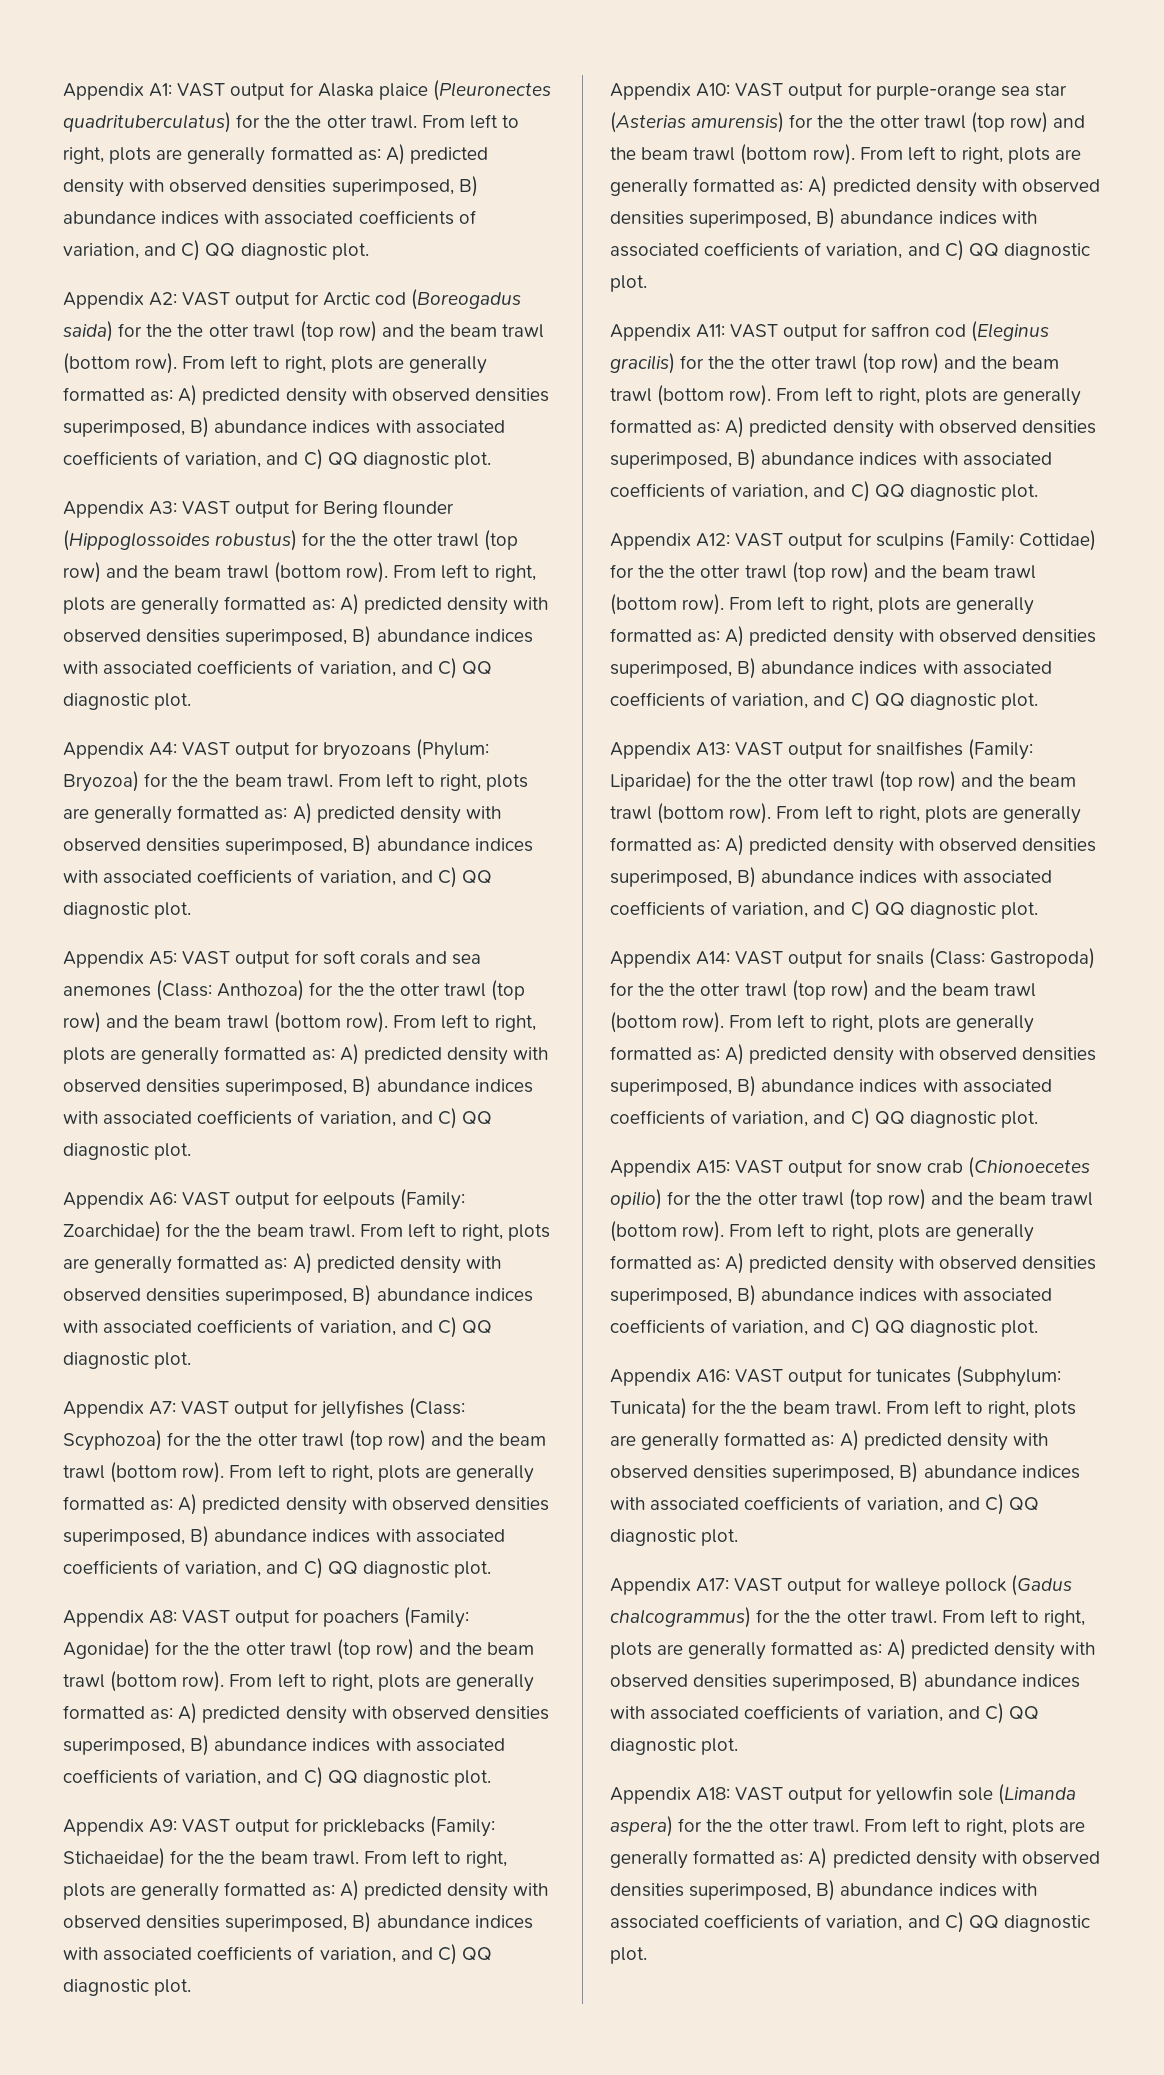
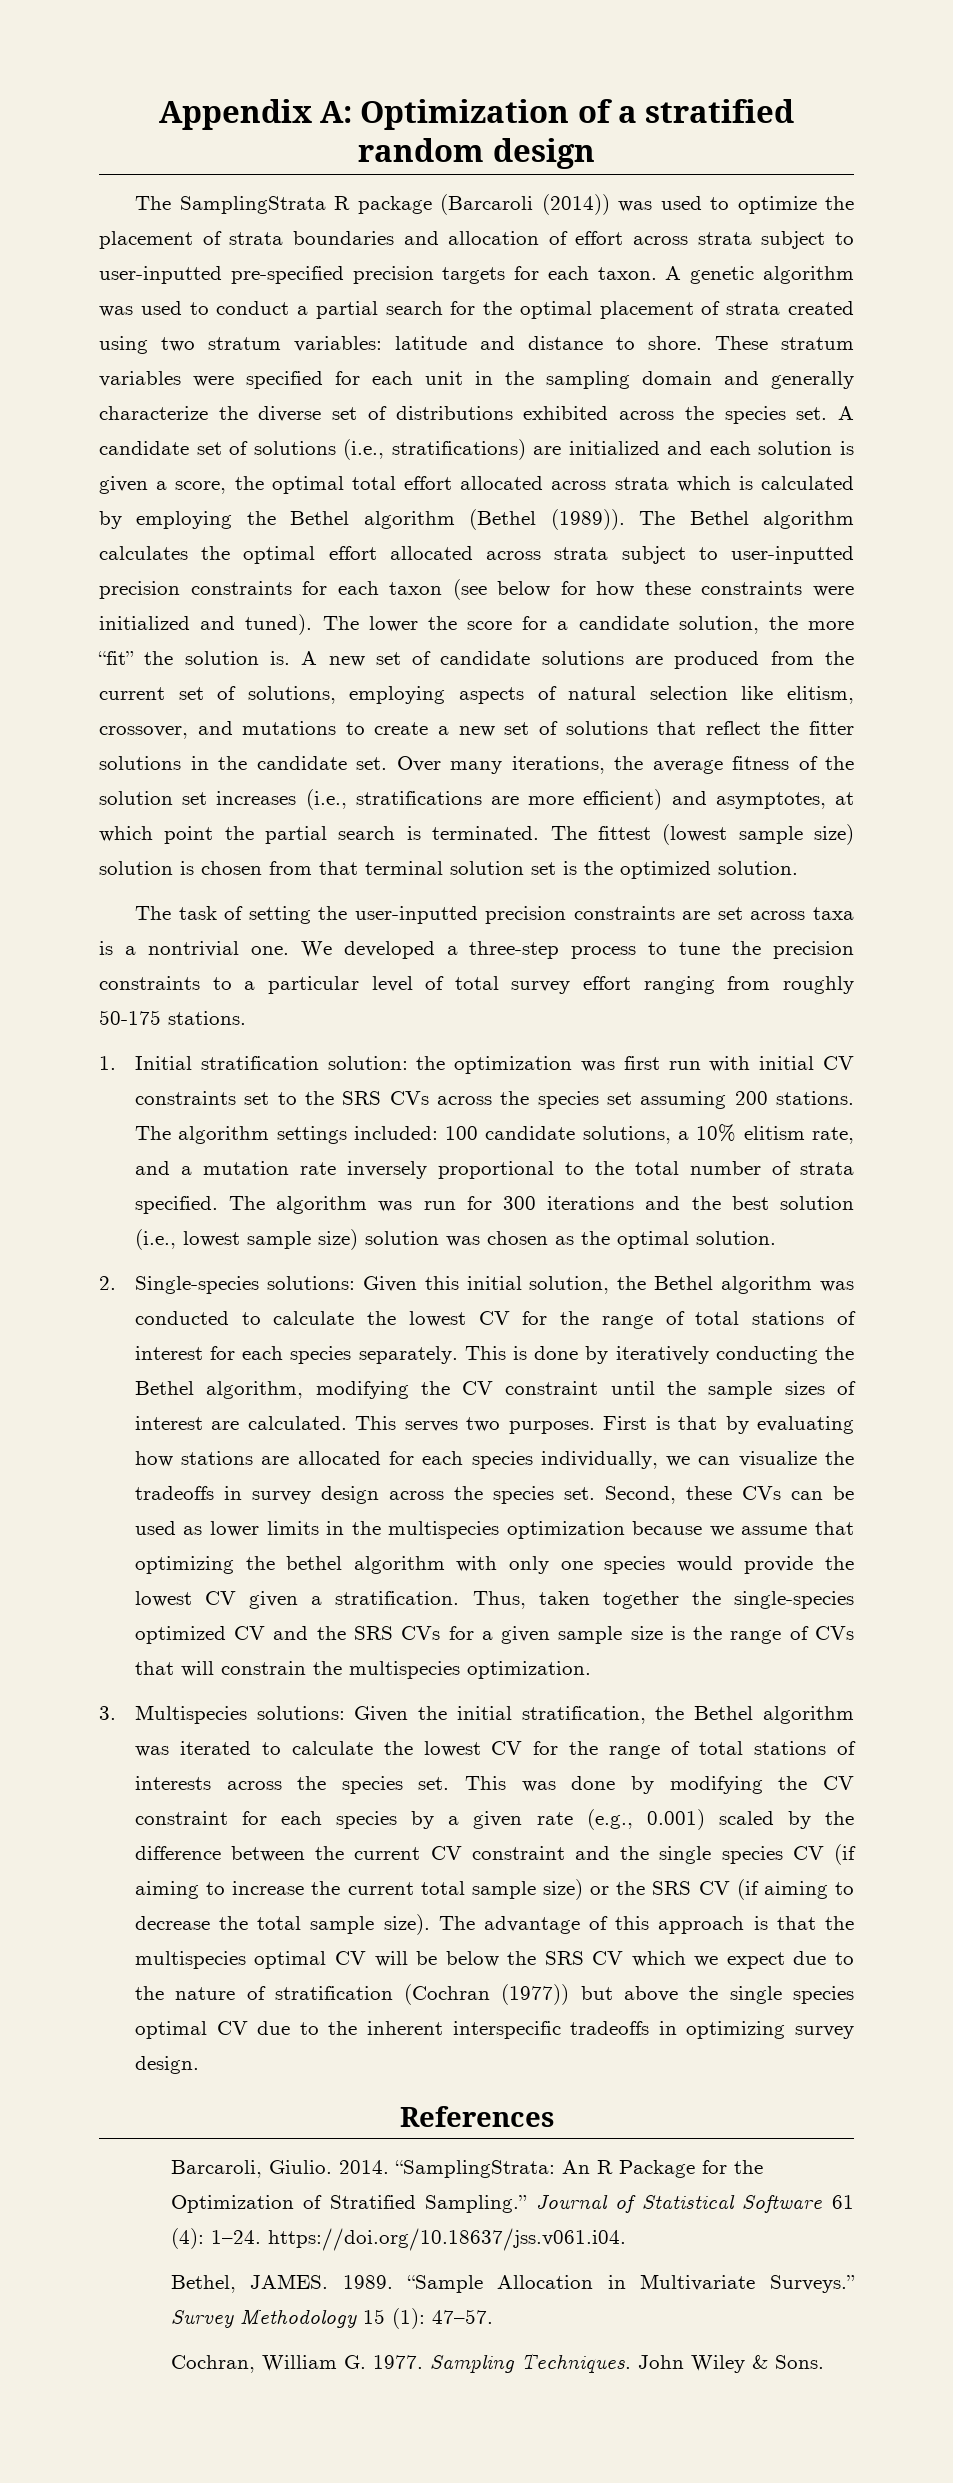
[63,80,551,101] [63,112,520,133] [63,144,488,165] [63,176,478,197] [63,210,476,225] [63,240,369,261] [63,289,521,310] [63,321,545,342] [63,353,488,374] [63,385,549,406] [63,417,505,438] [63,449,491,470] [63,500,454,518] [63,530,518,551] [63,562,537,583] [63,594,549,615] [63,626,533,647] [63,658,492,679] [63,693,192,710] [63,739,489,760] [63,771,529,792] [63,803,501,824] [63,835,533,856] [63,867,492,888] [63,902,192,919] [63,950,482,968] [63,980,526,1001] [63,1012,537,1033] [63,1044,549,1065] [63,1076,533,1097] [63,1108,492,1129] [63,1143,192,1160] [63,1189,465,1210] [63,1221,551,1242] [63,1253,501,1274] [63,1285,533,1306] [63,1317,492,1338] [63,1352,192,1369] [63,1398,465,1419] [63,1430,547,1451] [63,1462,535,1483] [63,1494,549,1515] [63,1526,505,1547] [63,1558,491,1579] [63,1607,469,1628] [63,1639,535,1660] [63,1671,535,1692] [63,1703,549,1724] [63,1735,505,1756] [63,1767,491,1788] [63,1816,495,1837] [63,1848,508,1869] [63,1880,549,1901] [63,1912,533,1933] [63,1944,492,1965] [63,1979,192,1996] [610,82,1067,100] [610,112,1086,133] [610,144,1082,165] [610,176,1100,197] [610,208,1037,229] [610,240,1090,261] [610,275,647,292] [610,321,1049,342] [610,353,1060,374] [610,385,1082,406] [610,417,1096,438] [610,449,1052,470] [610,481,1038,502] [610,530,1096,551] [610,562,1037,583] [610,594,1035,615] [610,626,1096,647] [610,658,1052,679] [610,690,1038,711] [610,739,1033,760] [610,771,1077,792] [610,803,1082,824] [610,835,1096,856] [610,867,1052,888] [610,899,1038,920] [610,948,1095,969] [610,980,1037,1001] [610,1012,1035,1033] [610,1044,1096,1065] [610,1076,1052,1097] [610,1108,1038,1129] [610,1157,1090,1178] [610,1189,1094,1210] [610,1221,1035,1242] [610,1253,1096,1274] [610,1285,1052,1306] [610,1317,1038,1338] [610,1366,1061,1387] [610,1398,1077,1419] [610,1430,1048,1451] [610,1462,1080,1483] [610,1494,1039,1515] [610,1529,739,1546] [610,1575,1072,1596] [610,1607,1086,1628] [610,1639,1096,1660] [610,1671,1080,1692] [610,1703,1039,1724] [610,1738,739,1755] [610,1784,1076,1805] [610,1816,1086,1837] [610,1848,1100,1869] [610,1880,1037,1901] [610,1912,1090,1933] [610,1947,647,1964] Appendix A1: VAST output for Alaska plaice (Pleuronectes quadrituberculatus) for the the otter trawl. From left to right, plots are generally formatted as: A) predicted density with observed densities superimposed, B) abundance indices with associated coefficients of variation, and C) QQ diagnostic plot. // Appendix A2: VAST output for Arctic cod (Boreogadus saida) for the the otter trawl (top row) and the beam trawl (bottom row). From left to right, plots are generally formatted as: A) predicted density with observed densities superimposed, B) abundance indices with associated coefficients of variation, and C) QQ diagnostic plot. // Appendix A3: VAST output for Bering flounder (Hippoglossoides robustus) for the the otter trawl (top row) and the beam trawl (bottom row). From left to right, plots are generally formatted as: A) predicted density with observed densities superimposed, B) abundance indices with associated coefficients of variation, and C) QQ diagnostic plot. // Appendix A4: VAST output for bryozoans (Phylum: Bryozoa) for the the beam trawl. From left to right, plots are generally formatted as: A) predicted density with observed densities superimposed, B) abundance indices with associated coefficients of variation, and C) QQ diagnostic plot. // Appendix A5: VAST output for soft corals and sea anemones (Class: Anthozoa) for the the otter trawl (top row) and the beam trawl (bottom row). From left to right, plots are generally formatted as: A) predicted density with observed densities superimposed, B) abundance indices with associated coefficients of variation, and C) QQ diagnostic plot. // Appendix A6: VAST output for eelpouts (Family: Zoarchidae) for the the beam trawl. From left to right, plots are generally formatted as: A) predicted density with observed densities superimposed, B) abundance indices with associated coefficients of variation, and C) QQ diagnostic plot. // Appendix A7: VAST output for jellyfishes (Class: Scyphozoa) for the the otter trawl (top row) and the beam trawl (bottom row). From left to right, plots are generally formatted as: A) predicted density with observed densities superimposed, B) abundance indices with associated coefficients of variation, and C) QQ diagnostic plot. // Appendix A8: VAST output for poachers (Family: Agonidae) for the the otter trawl (top row) and the beam trawl (bottom row). From left to right, plots are generally formatted as: A) predicted density with observed densities superimposed, B) abundance indices with associated coefficients of variation, and C) QQ diagnostic plot. // Appendix A9: VAST output for pricklebacks (Family: Stichaeidae) for the the beam trawl. From left to right, plots are generally formatted as: A) predicted density with observed densities superimposed, B) abundance indices with associated coefficients of variation, and C) QQ diagnostic plot. // Appendix A10: VAST output for purple-orange sea star (Asterias amurensis) for the the otter trawl (top row) and the beam trawl (bottom row). From left to right, plots are generally formatted as: A) predicted density with observed densities superimposed, B) abundance indices with associated coefficients of variation, and C) QQ diagnostic plot. // Appendix A11: VAST output for saffron cod (Eleginus gracilis) for the the otter trawl (top row) and the beam trawl (bottom row). From left to right, plots are generally formatted as: A) predicted density with observed densities superimposed, B) abundance indices with associated coefficients of variation, and C) QQ diagnostic plot. // Appendix A12: VAST output for sculpins (Family: Cottidae) for the the otter trawl (top row) and the beam trawl (bottom row). From left to right, plots are generally formatted as: A) predicted density with observed densities superimposed, B) abundance indices with associated coefficients of variation, and C) QQ diagnostic plot. // Appendix A13: VAST output for snailfishes (Family: Liparidae) for the the otter trawl (top row) and the beam trawl (bottom row). From left to right, plots are generally formatted as: A) predicted density with observed densities superimposed, B) abundance indices with associated coefficients of variation, and C) QQ diagnostic plot. // Appendix A14: VAST output for snails (Class: Gastropoda) for the the otter trawl (top row) and the beam trawl (bottom row). From left to right, plots are generally formatted as: A) predicted density with observed densities superimposed, B) abundance indices with associated coefficients of variation, and C) QQ diagnostic plot. // Appendix A15: VAST output for snow crab (Chionoecetes opilio) for the the otter trawl (top row) and the beam trawl (bottom row). From left to right, plots are generally formatted as: A) predicted density with observed densities superimposed, B) abundance indices with associated coefficients of variation, and C) QQ diagnostic plot. // Appendix A16: VAST output for tunicates (Subphylum: Tunicata) for the the beam trawl. From left to right, plots are generally formatted as: A) predicted density with observed densities superimposed, B) abundance indices with associated coefficients of variation, and C) QQ diagnostic plot. // Appendix A17: VAST output for walleye pollock (Gadus chalcogrammus) for the the otter trawl. From left to right, plots are generally formatted as: A) predicted density with observed densities superimposed, B) abundance indices with associated coefficients of variation, and C) QQ diagnostic plot. // Appendix A18: VAST output for yellowfin sole (Limanda aspera) for the the otter trawl. From left to right, plots are generally formatted as: A) predicted density with observed densities superimposed, B) abundance indices with associated coefficients of variation, and C) QQ diagnostic plot. -> [158,99,795,130] [358,138,595,169] [135,194,855,215] [99,231,854,249] [99,266,855,284] [99,301,854,319] [99,336,854,354] [99,371,854,389] [99,406,855,424] [99,439,854,460] [99,476,854,494] [99,509,855,530] [99,546,854,564] [99,579,854,600] [99,614,854,635] [98,651,854,669] [99,686,855,704] [99,721,855,739] [99,756,854,774] [99,789,855,810] [99,824,855,845] [99,861,798,879] [135,906,854,924] [99,941,854,959] [99,976,854,994] [99,1010,246,1025] [99,1056,855,1074] [134,1091,855,1109] [134,1124,855,1144] [134,1161,855,1179] [134,1196,854,1214] [134,1229,776,1250] [99,1276,854,1294] [134,1311,856,1329] [134,1346,855,1364] [134,1381,857,1399] [134,1416,854,1434] [134,1451,854,1469] [134,1486,854,1504] [134,1521,854,1539] [134,1556,854,1574] [134,1591,854,1609] [134,1626,854,1644] [134,1661,591,1679] [99,1705,854,1724] [134,1741,856,1759] [134,1776,855,1794] [134,1809,855,1830] [134,1844,856,1865] [134,1879,854,1900] [134,1914,854,1935] [134,1951,855,1969] [134,1984,855,2005] [134,2021,854,2039] [134,2056,199,2074] [399,2106,554,2127] [170,2160,763,2178] [170,2194,854,2213] [170,2228,626,2251] [170,2274,856,2293] [170,2308,493,2329] [170,2353,824,2373] Appendix A: Optimization of a stratified random design // The SamplingStrata R package (Barcaroli (2014)) was used to optimize the placement of strata boundaries and allocation of effort across strata subject to user-inputted pre-specified precision targets for each taxon. A genetic algorithm was used to conduct a partial search for the optimal placement of strata created using two stratum variables: latitude and distance to shore. These stratum variables were specified for each unit in the sampling domain and generally characterize the diverse set of distributions exhibited across the species set. A candidate set of solutions (i.e., stratifications) are initialized and each solution is given a score, the optimal total effort allocated across strata which is calculated by employing the Bethel algorithm (Bethel (1989)). The Bethel algorithm calculates the optimal effort allocated across strata subject to user-inputted precision constraints for each taxon (see below for how these constraints were initialized and tuned). The lower the score for a candidate solution, the more “fit” the solution is. A new set of candidate solutions are produced from the current set of solutions, employing aspects of natural selection like elitism, crossover, and mutations to create a new set of solutions that reflect the fitter solutions in the candidate set. Over many iterations, the average fitness of the solution set increases (i.e., stratifications are more efficient) and asymptotes, at which point the partial search is terminated. The fittest (lowest sample size) solution is chosen from that terminal solution set is the optimized solution. // The task of setting the user-inputted precision constraints are set across taxa is a nontrivial one. We developed a three-step process to tune the precision constraints to a particular level of total survey effort ranging from roughly 50-175 stations. // 1. Initial stratification solution: the optimization was first run with initial CV constraints set to the SRS CVs across the species set assuming 200 stations. The algorithm settings included: 100 candidate solutions, a 10% elitism rate, and a mutation rate inversely proportional to the total number of strata specified. The algorithm was run for 300 iterations and the best solution (i.e., lowest sample size) solution was chosen as the optimal solution. // 2. Single-species solutions: Given this initial solution, the Bethel algorithm was conducted to calculate the lowest CV for the range of total stations of interest for each species separately. This is done by iteratively conducting the Bethel algorithm, modifying the CV constraint until the sample sizes of interest are calculated. This serves two purposes. First is that by evaluating how stations are allocated for each species individually, we can visualize the tradeoffs in survey design across the species set. Second, these CVs can be used as lower limits in the multispecies optimization because we assume that optimizing the bethel algorithm with only one species would provide the lowest CV given a stratification. Thus, taken together the single-species optimized CV and the SRS CVs for a given sample size is the range of CVs that will constrain the multispecies optimization. // 3. Multispecies solutions: Given the initial stratification, the Bethel algorithm was iterated to calculate the lowest CV for the range of total stations of interests across the species set. This was done by modifying the CV constraint for each species by a given rate (e.g., 0.001) scaled by the difference between the current CV constraint and the single species CV (if aiming to increase the current total sample size) or the SRS CV (if aiming to decrease the total sample size). The advantage of this approach is that the multispecies optimal CV will be below the SRS CV which we expect due to the nature of stratification (Cochran (1977)) but above the single species optimal CV due to the inherent interspecific tradeoffs in optimizing survey design. // References // Barcaroli, Giulio. 2014. “SamplingStrata: An R Package for the Optimization of Stratified Sampling.” Journal of Statistical Software 61 (4): 1–24. https://doi.org/10.18637/jss.v061.i04. // Bethel, JAMES. 1989. “Sample Allocation in Multivariate Surveys.” Survey Methodology 15 (1): 47–57. // Cochran, William G. 1977. Sampling Techniques. John Wiley & Sons.

